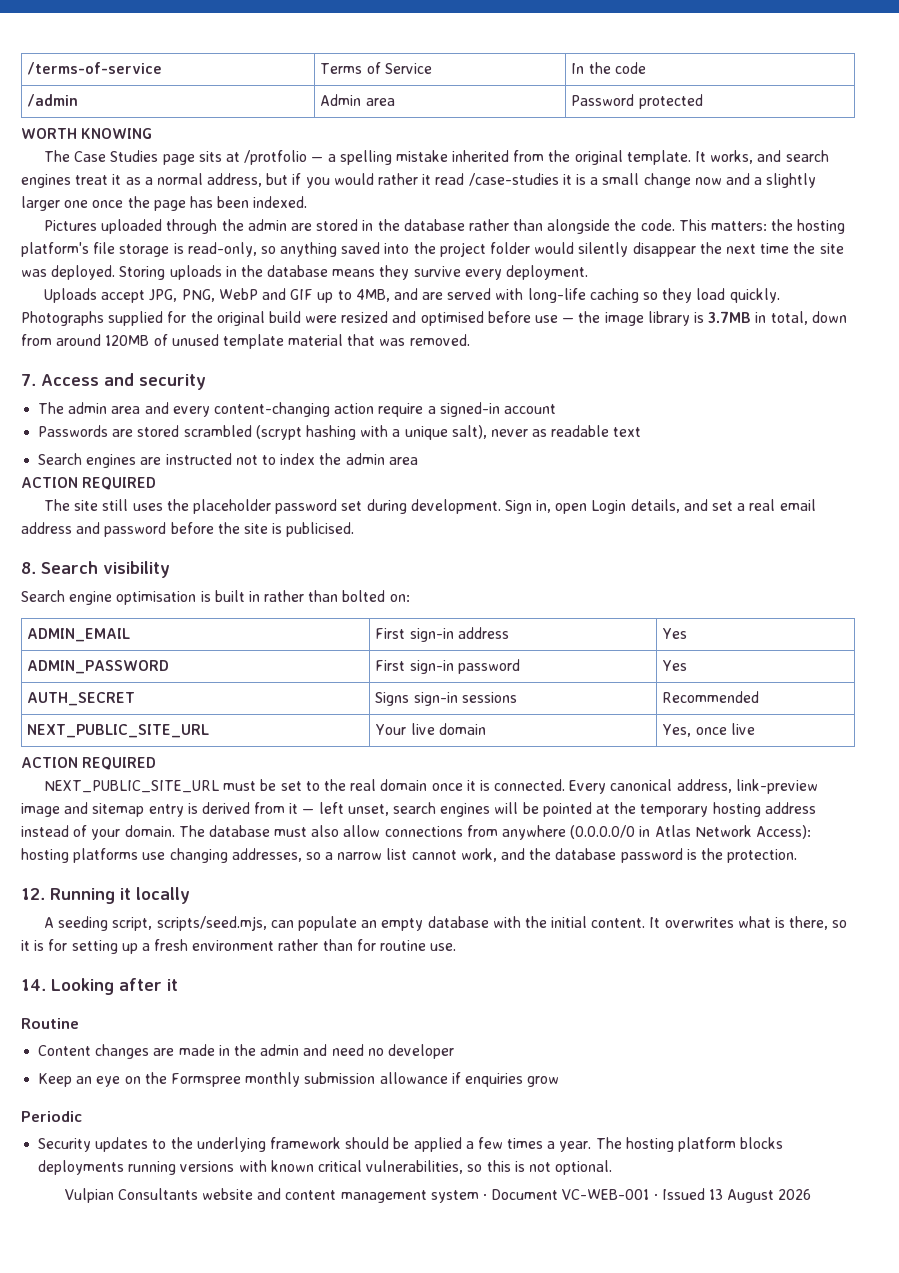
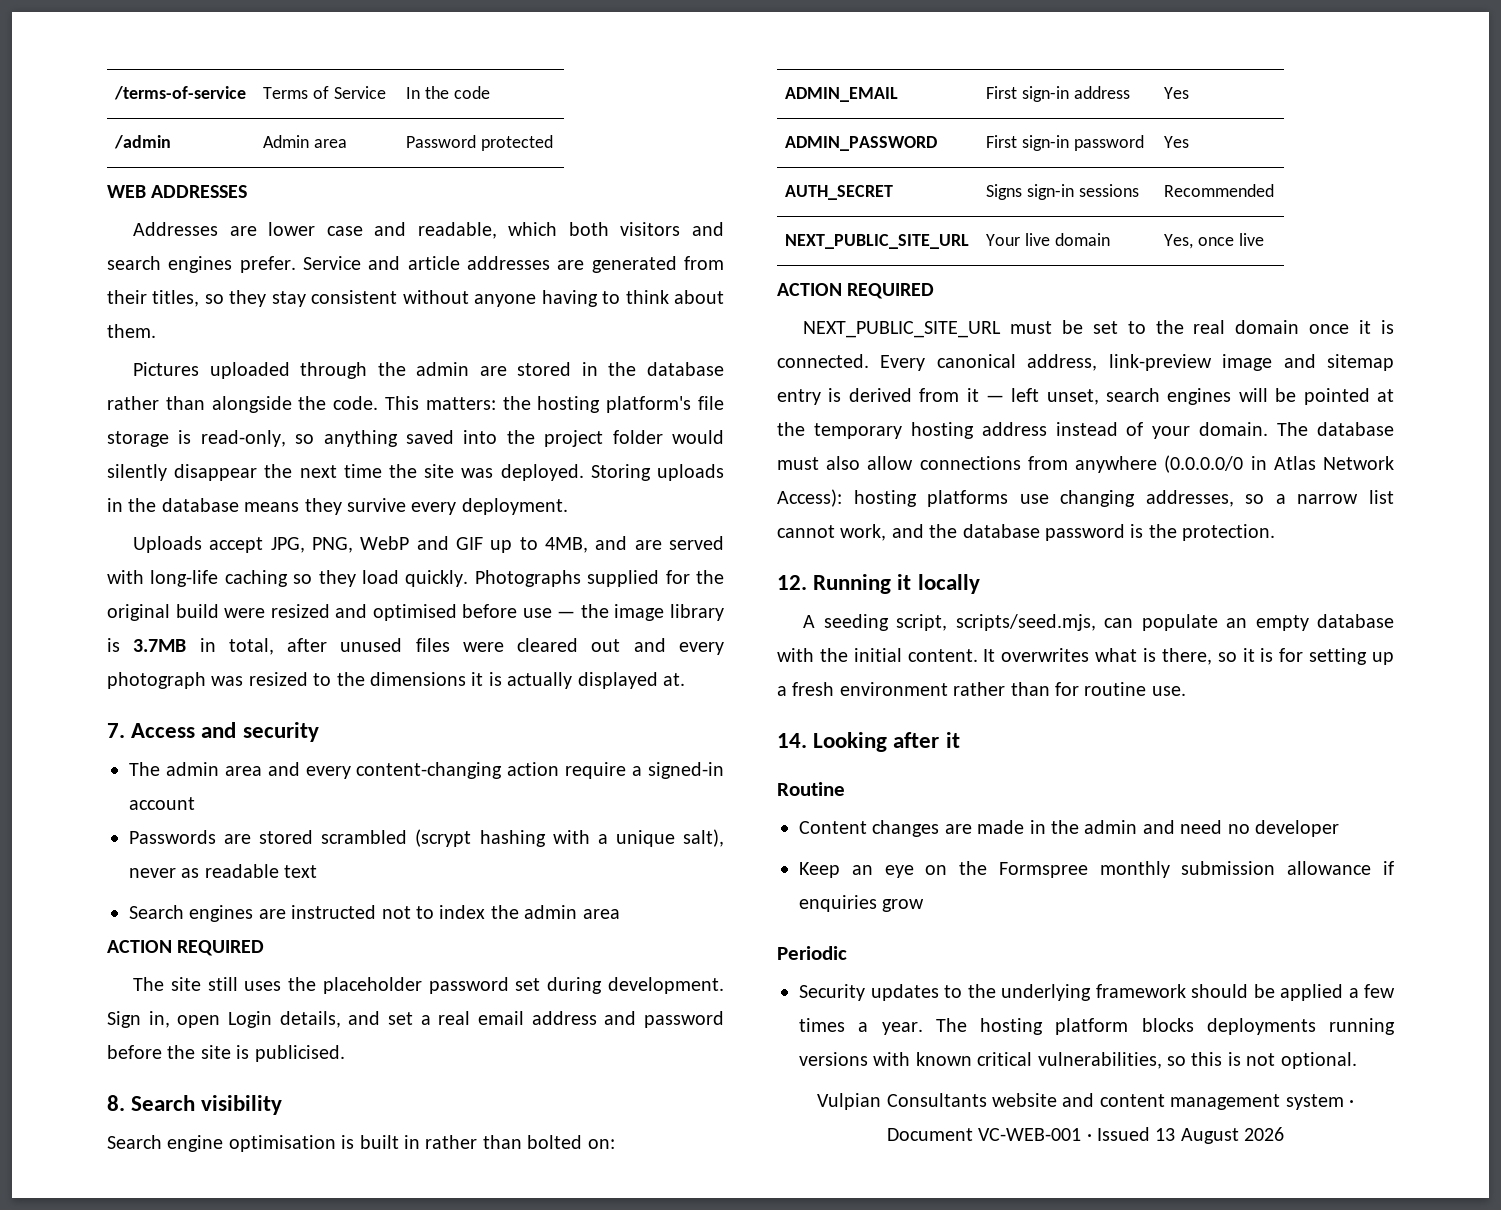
[21,128,153,139] [44,150,829,165] [21,173,817,188] [21,196,308,211] WORTH KNOWING // The Case Studies page sits at /protfolio — a spelling mistake inherited from the original template. It works, and search engines treat it as a normal address, but if you would rather it read /case-studies it is a small change now and a slightly larger one once the page has been indexed. -> [107,185,248,198] [133,222,724,239] [107,256,724,273] [107,290,724,307] [107,324,156,338] WEB ADDRESSES // Addresses are lower case and readable, which both visitors and search engines prefer. Service and article addresses are generated from their titles, so they stay consistent without anyone having to think about them.
[811,311,847,323] [21,334,470,349] down from around 120MB of unused template material that was removed. -> [287,638,724,655] [107,672,685,689] after unused files were cleared out and every photograph was resized to the dimensions it is actually displayed at.

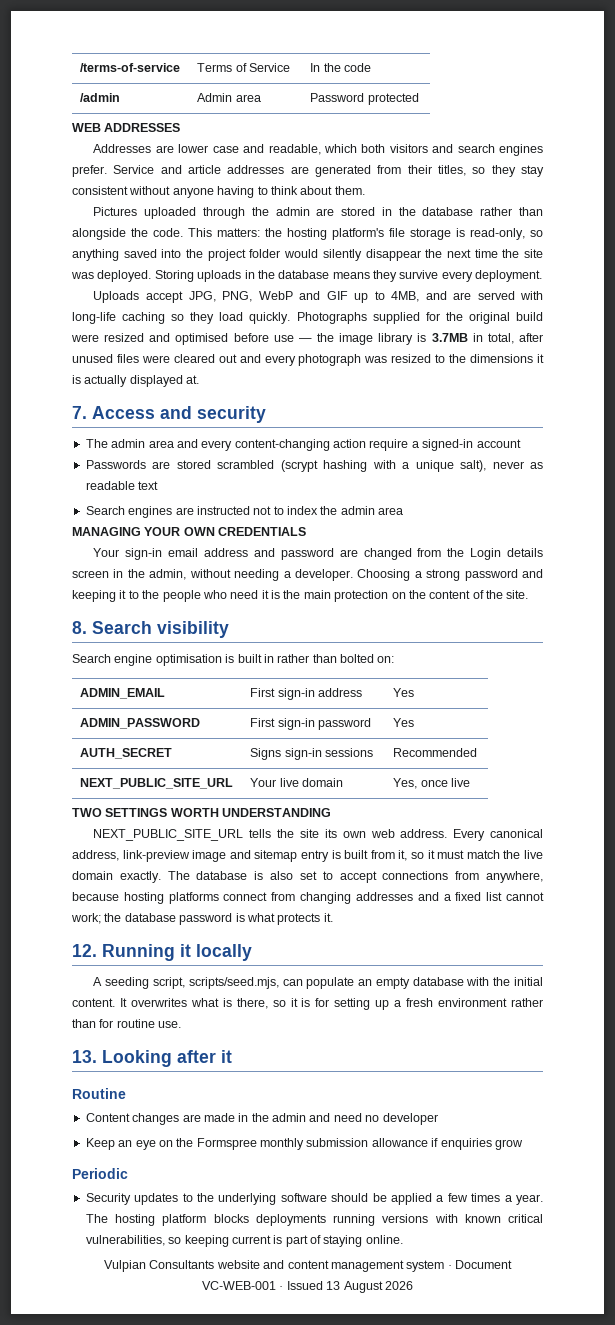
[107,940,265,956] [133,977,724,994] [107,1011,725,1028] [107,1045,345,1062] ACTION REQUIRED // The site still uses the placeholder password set during development. Sign in, open Login details, and set a real email address and password before the site is publicised. -> [72,527,307,536] [93,548,544,560] [72,569,543,581] [72,590,529,602] MANAGING YOUR OWN CREDENTIALS // Your sign-in email address and password are changed from the Login details screen in the admin, without needing a developer. Choosing a strong password and keeping it to the people who need it is the main protection on the content of the site.
[777,283,935,299] [803,320,1394,338] [777,354,869,368] ACTION REQUIRED // NEXT_PUBLIC_SITE_URL must be set to the real domain once it is connected. -> [72,808,332,817] [93,829,448,841] TWO SETTINGS WORTH UNDERSTANDING // NEXT_PUBLIC_SITE_URL tells the site its own web address.
[848,388,1394,405] [777,422,1394,439] [777,455,1394,473] [777,489,1394,507] [777,524,924,541] derived from it — left unset, search engines will be pointed at the temporary hosting address instead of your domain. The database must also allow connections from anywhere (0.0.0.0/0 in Atlas Network Access): hosting platforms use changing addresses, so a narrow list cannot work, and -> [344,850,544,861] [72,871,543,883] [72,892,544,904] [71,913,101,924] built from it, so it must match the live domain exactly. The database is also set to accept connections from anywhere, because hosting platforms connect from changing addresses and a fixed list cannot work;
[1148,524,1276,541] the protection. -> [246,913,333,925] what protects it.
[777,733,807,748] 14. -> [72,1050,97,1063] 13.
[1095,984,1186,998] framework -> [280,1193,327,1202] software
[1191,1052,1357,1069] this is not optional. -> [184,1235,403,1247] keeping current is part of staying online.

